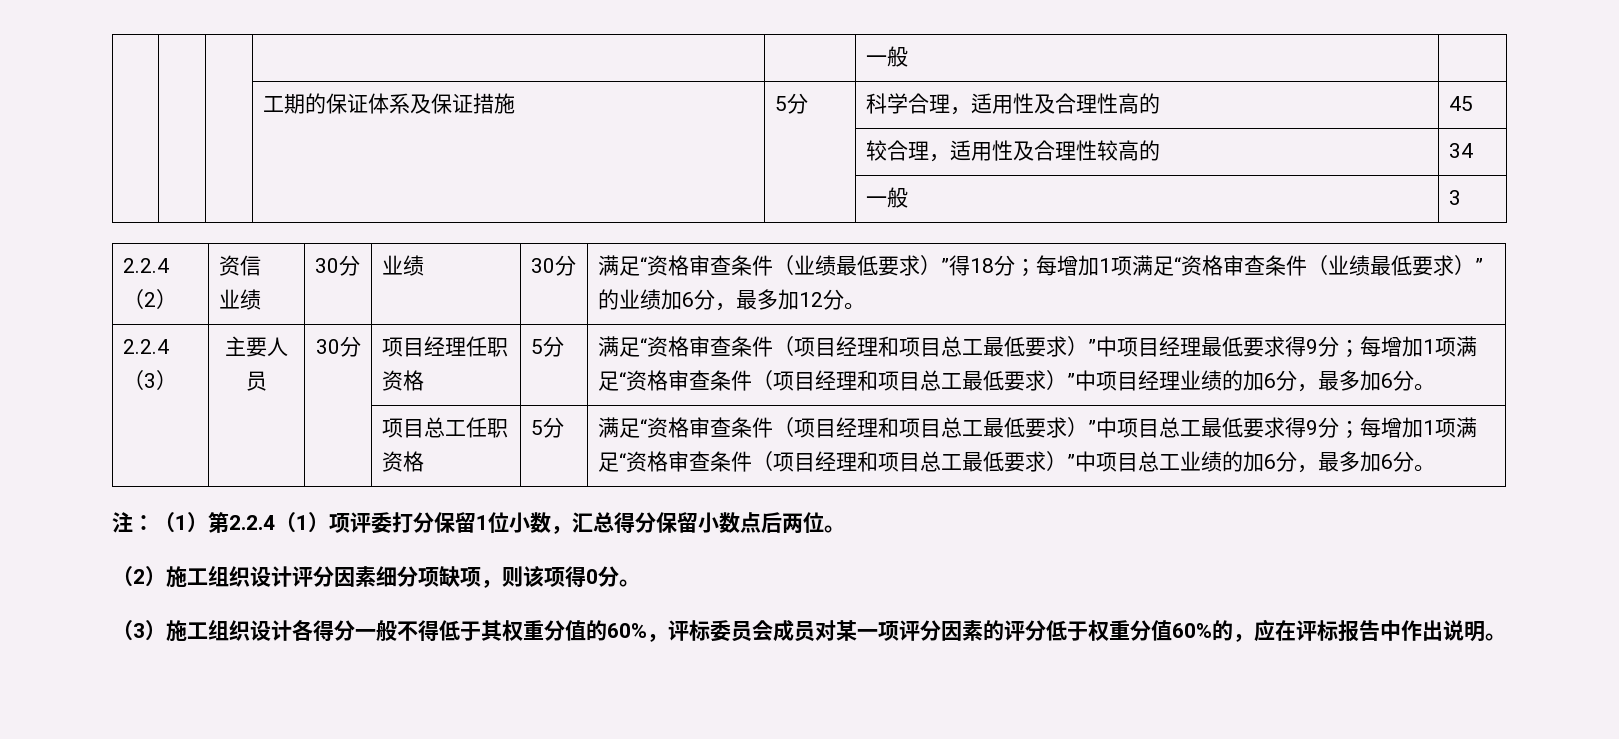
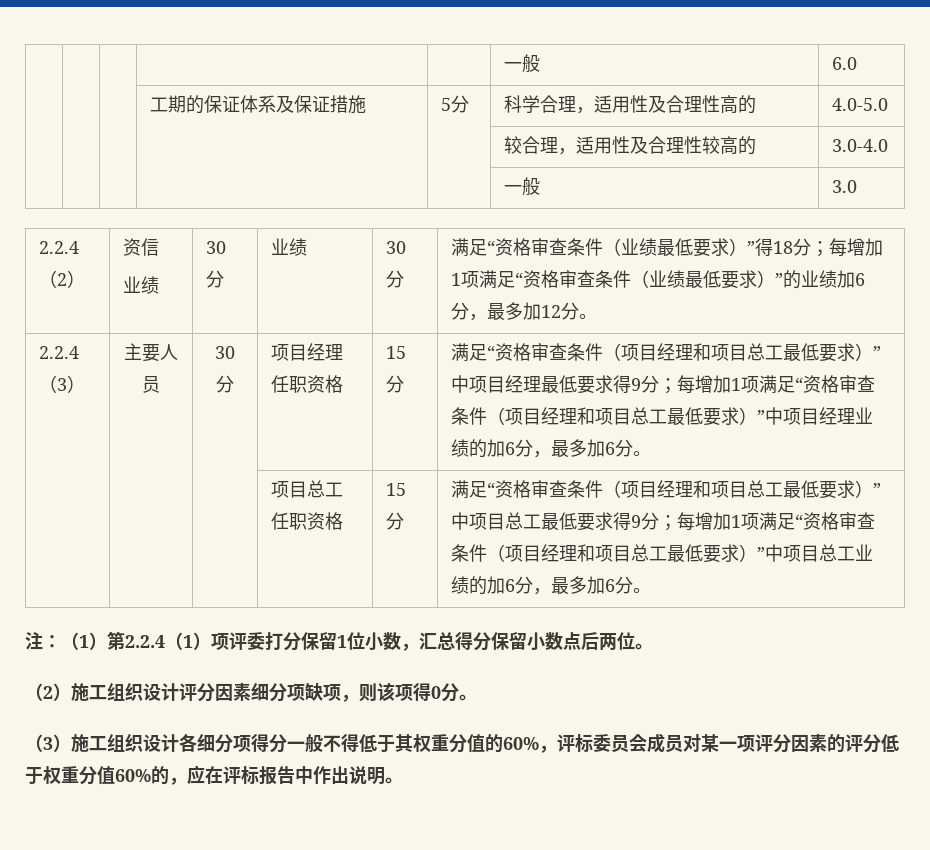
[866,46,909,67] | | | | | 一般 | -> [504,54,541,72] [832,57,858,70] | | | | | 一般 | 6.0
[1449,96,1474,111] 45 -> [832,98,889,111] 4.0-5.0
[1449,143,1474,158] [866,187,909,208] [1449,190,1462,205] 34 // | | | | | 一般 | 3 -> [832,139,889,152] [504,177,541,195] [832,180,858,193] 3.0-4.0 // | | | | | 一般 | 3.0
[531,339,544,354] 5 -> [386,346,407,359] 15
[531,420,544,435] 5 -> [386,483,407,496] 15
(313, 630) none -> [197,734,251,753] 细分项

